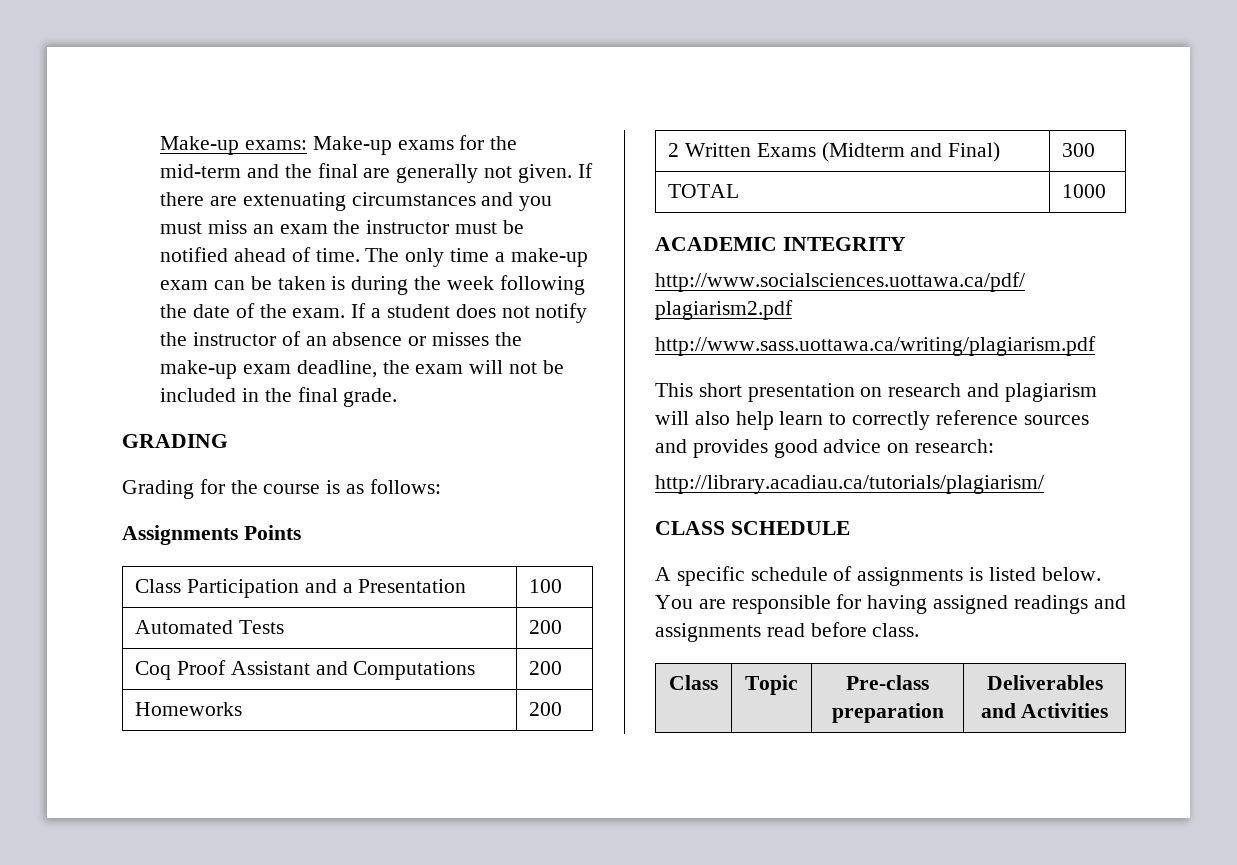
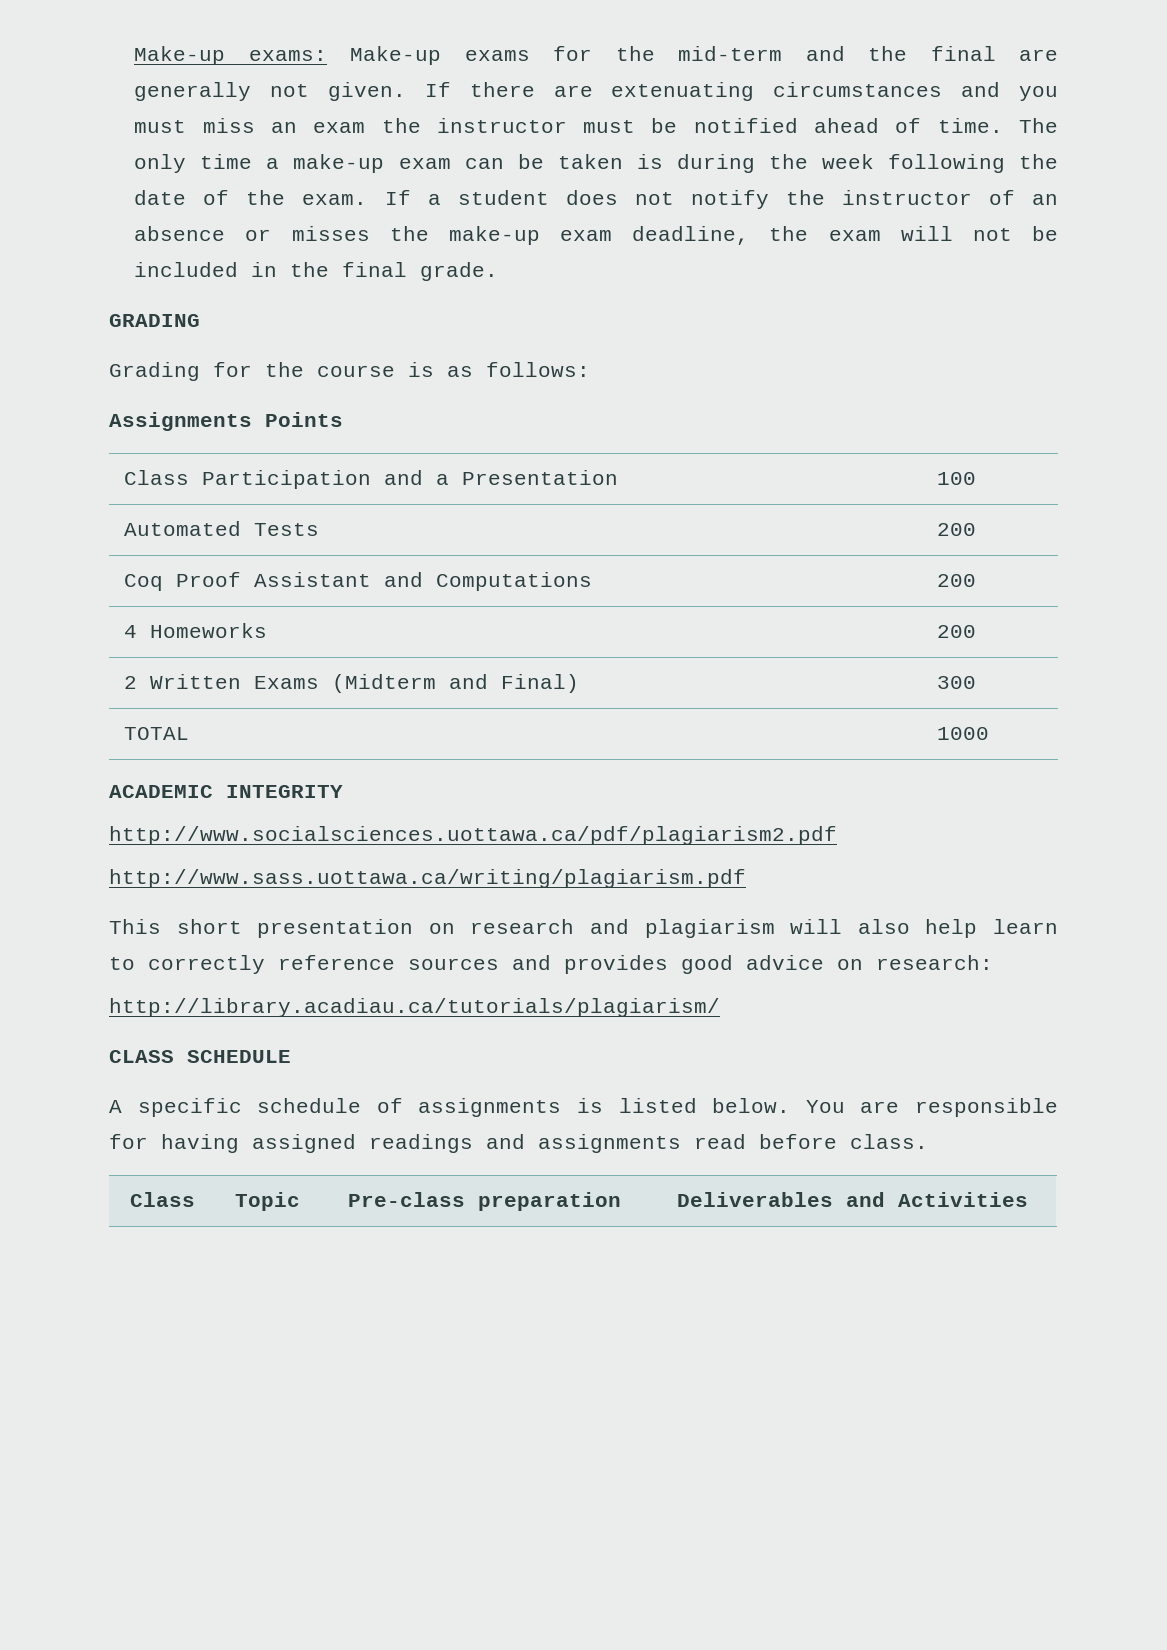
(563, 668) none -> [123,625,137,638] 4

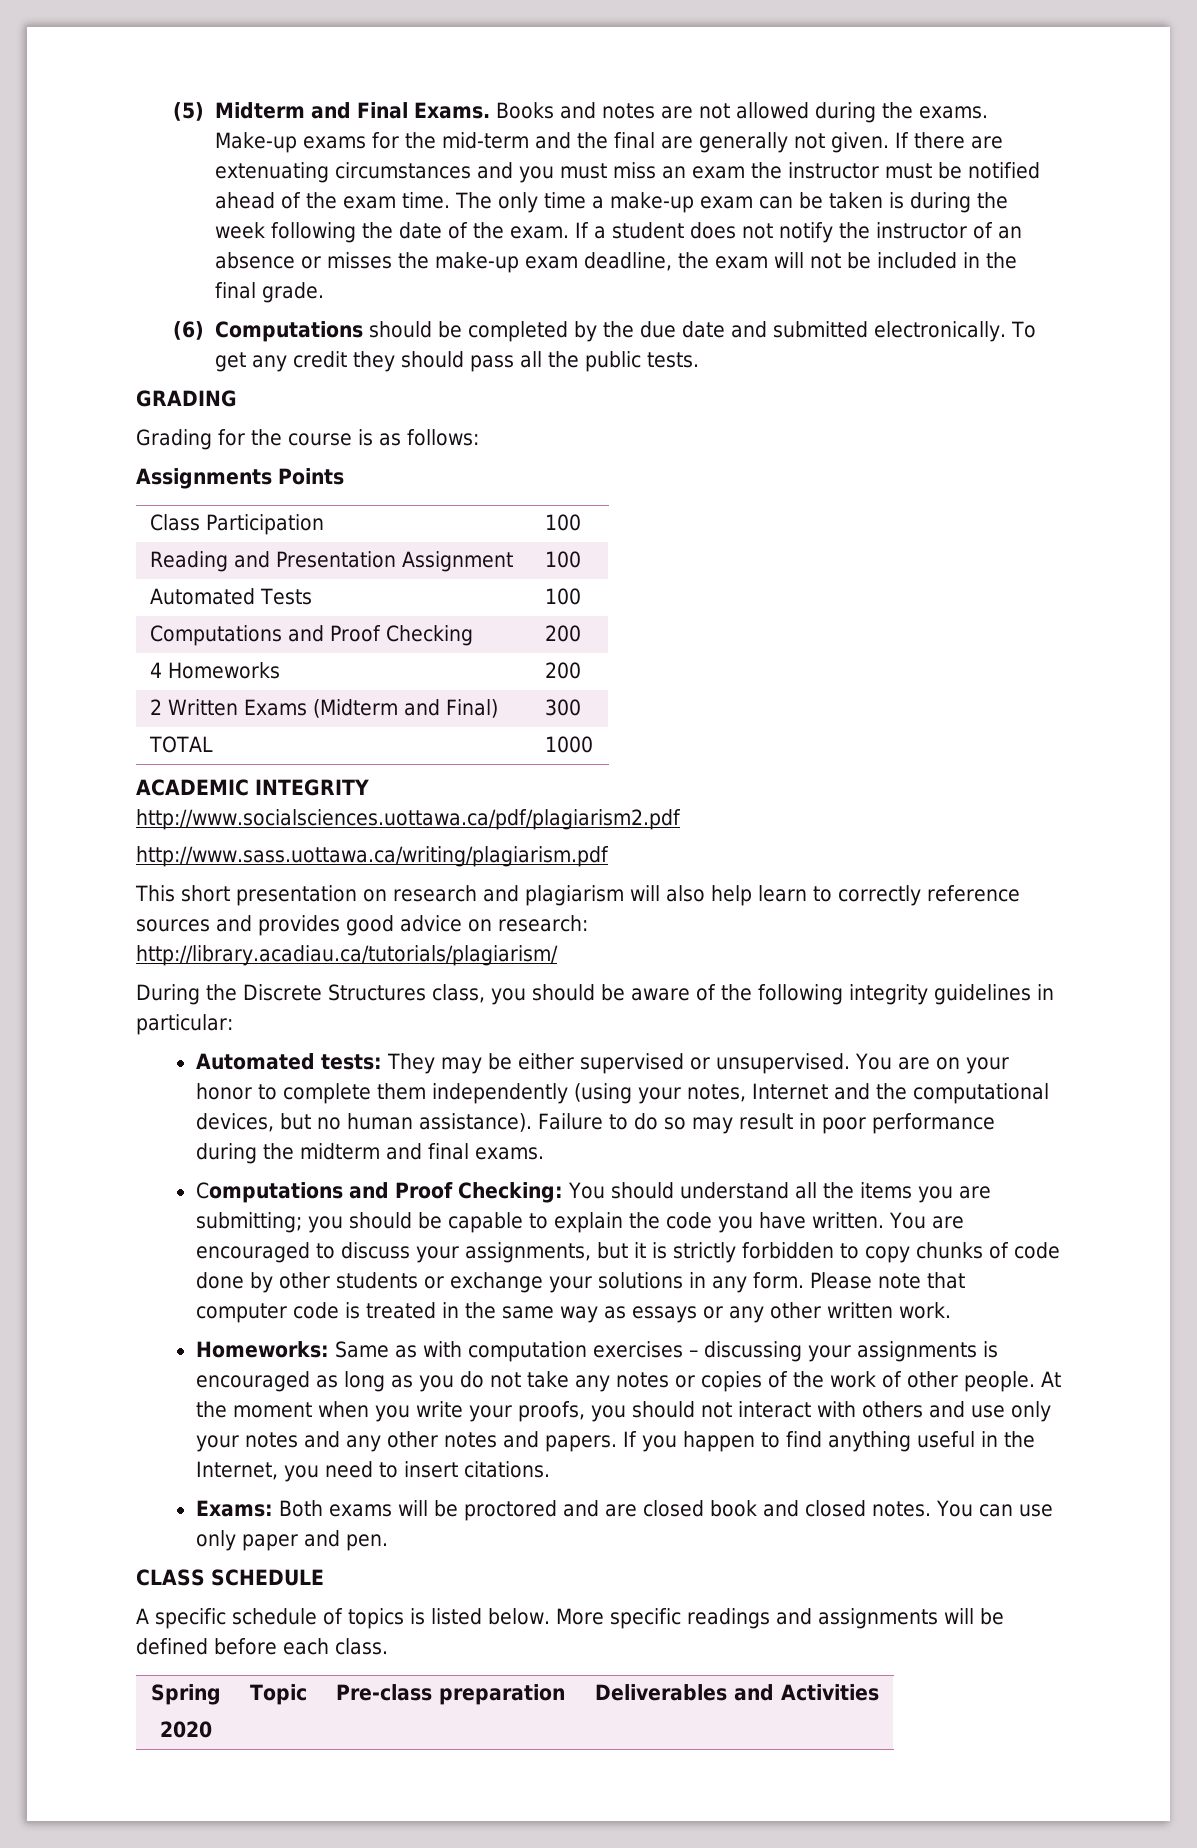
[134,46,327,65] Make-up exams: -> [173,102,988,123] (5) Midterm and Final Exams. Books and notes are not allowed during the exams.
(922, 125) none -> [305,192,396,209] the exam
(499, 271) none -> [173,321,1036,342] [214,351,699,372] // (6) Computations should be completed by the due date and submitted electronically. To get any credit they should pass all the public tests.
[383,470,449,485] and a -> [545,514,582,531] [150,551,271,572] | 100 // Reading and
(618, 477) none -> [402,551,514,572] Assignment
[936,523,976,536] [123,572,592,591] 200 // Coq Proof Assistant and Computations -> [545,588,582,605] [150,625,474,646] 100 // Computations and Proof Checking
(720, 1007) none -> [136,984,1054,1005] [136,1014,233,1035] [195,1053,1009,1074] [195,1083,1049,1104] [195,1113,995,1134] [195,1143,544,1164] [195,1182,991,1203] [195,1212,964,1233] [195,1242,1060,1263] [195,1272,965,1293] [195,1302,951,1323] [195,1341,998,1362] [195,1371,1061,1392] [195,1401,1051,1422] [195,1431,1035,1452] [195,1461,550,1482] [195,1500,1053,1521] [195,1530,388,1551] // During the Discrete Structures class, you should be aware of the following integrity guidelines in particular: // Automated tests: They may be either supervised or unsupervised. You are on your honor to complete them independently (using your notes, Internet and the computational devices, but no human assistance). Failure to do so may result in poor performance during the midterm and final exams. // Computations and Proof Checking: You should understand all the items you are submitting; you should be capable to explain the code you have written. You are encouraged to discuss your assignments, but it is strictly forbidden to copy chunks of code done by other students or exchange your solutions in any form. Please note that computer code is treated in the same way as essays or any other written work. // Homeworks: Same as with computation exercises – discussing your assignments is encouraged as long as you do not take any notes or copies of the work of other people. At the moment when you write your proofs, you should not interact with others and use only your notes and any other notes and papers. If you happen to find anything useful in the Internet, you need to insert citations. // Exams: Both exams will be proctored and are closed book and closed notes. You can use only paper and pen.
[418,1098,562,1117] assignments -> [348,1608,404,1629] topics
[805,1098,1059,1117] [109,1134,837,1153] You are responsible for having assigned readings and assignments read before -> [555,1608,1004,1629] [136,1638,329,1655] More specific readings and assignments will be defined before each
[129,1192,195,1207] Class -> [151,1684,221,1705] [160,1721,212,1738] Spring // 2020

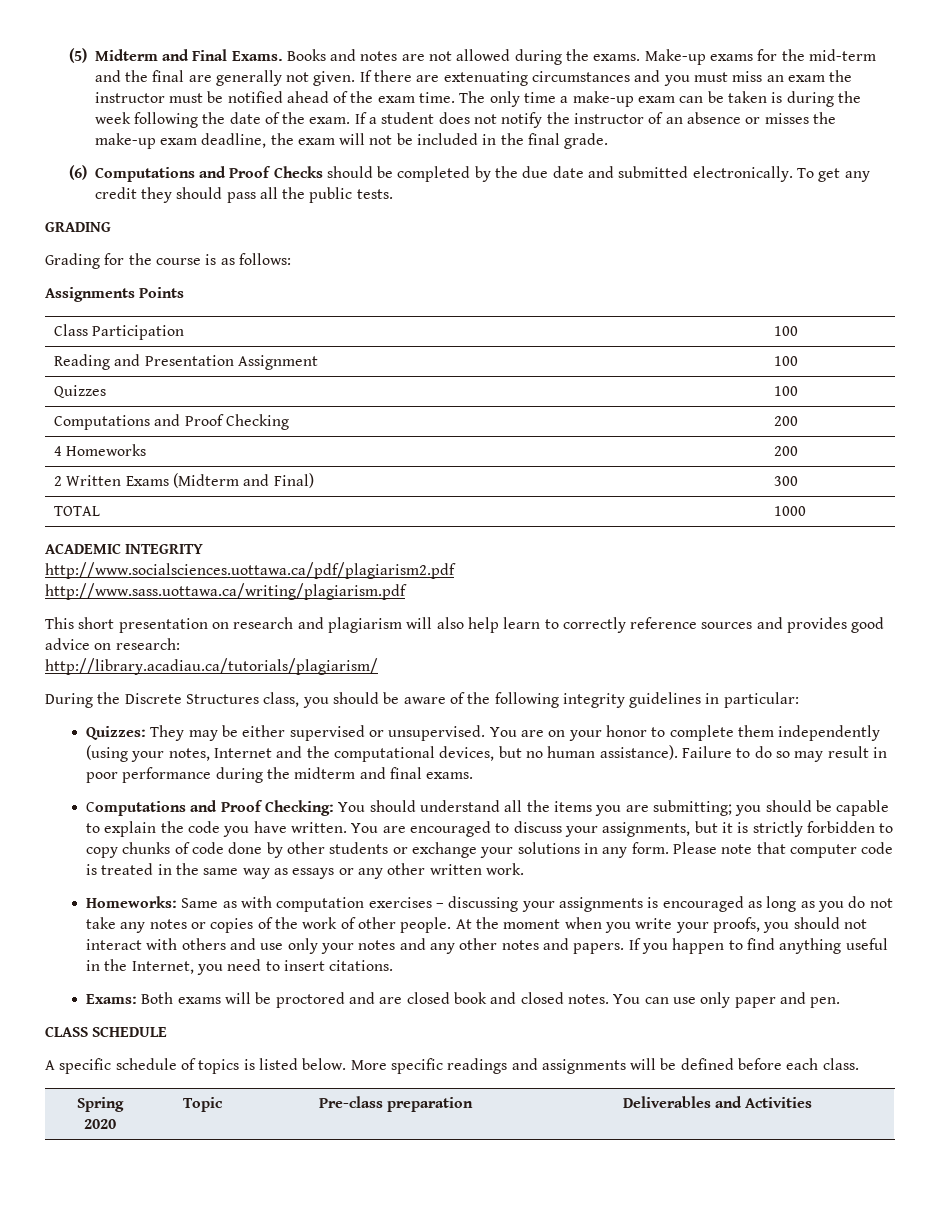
(363, 331) none -> [198,166,323,178] and Proof Checks
[150,588,313,605] Automated Tests -> [53,385,106,398] Quizzes
[195,1053,382,1070] Automated tests: -> [86,726,147,740] Quizzes:

